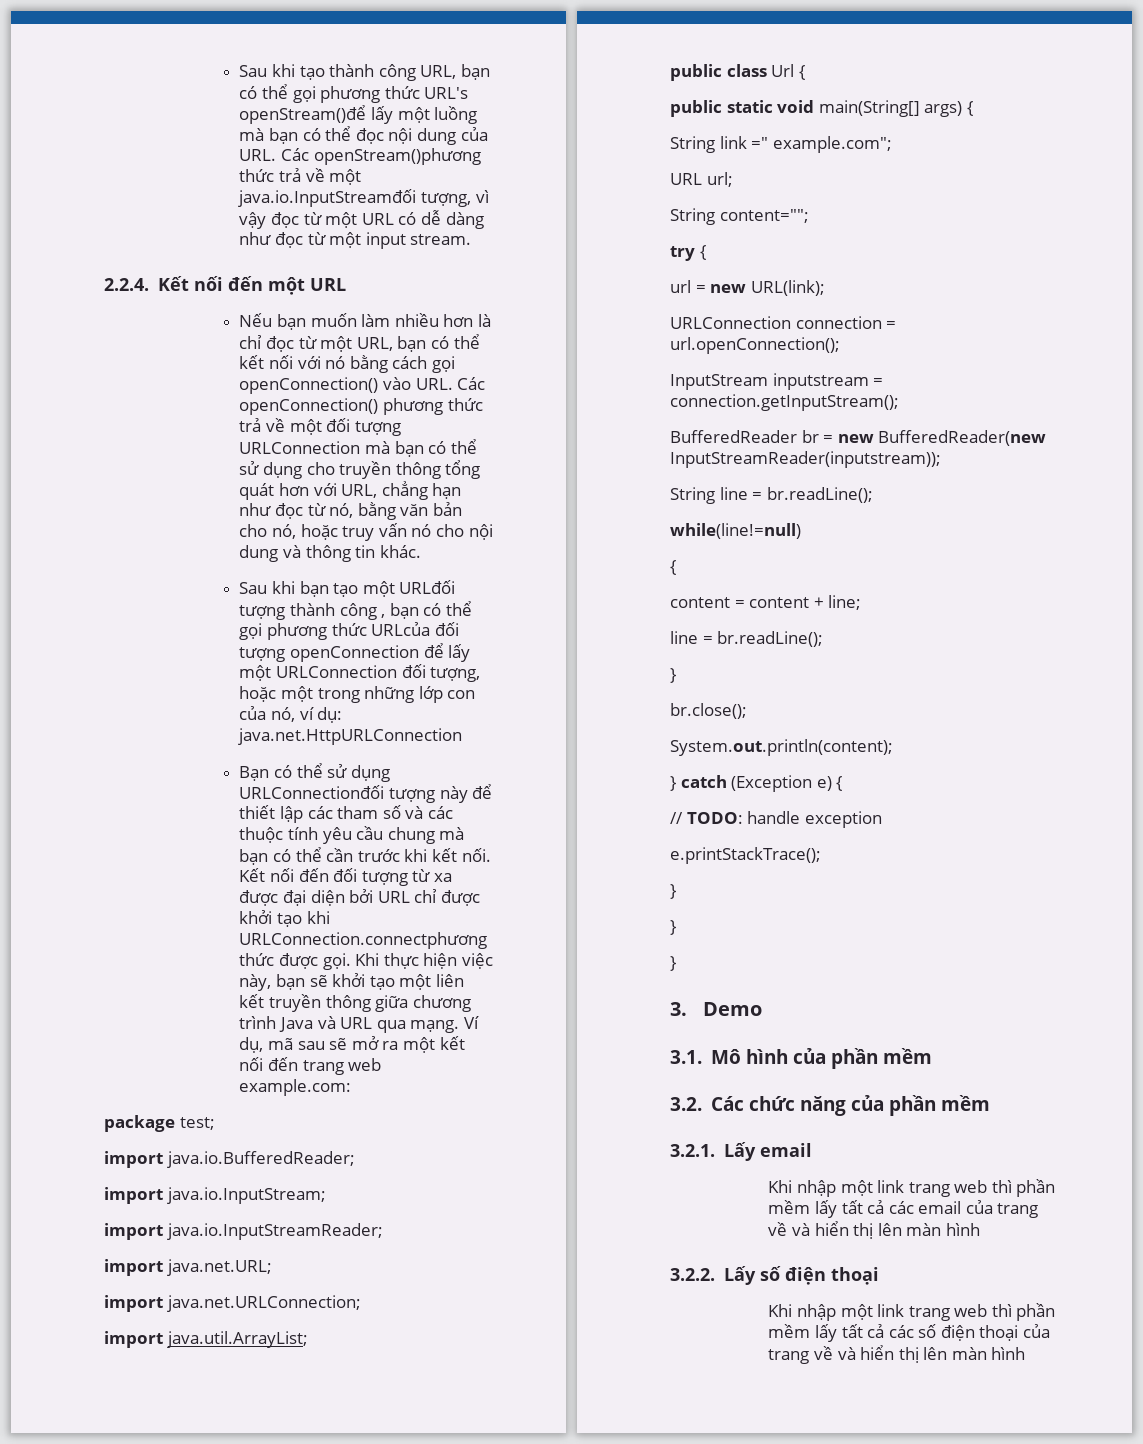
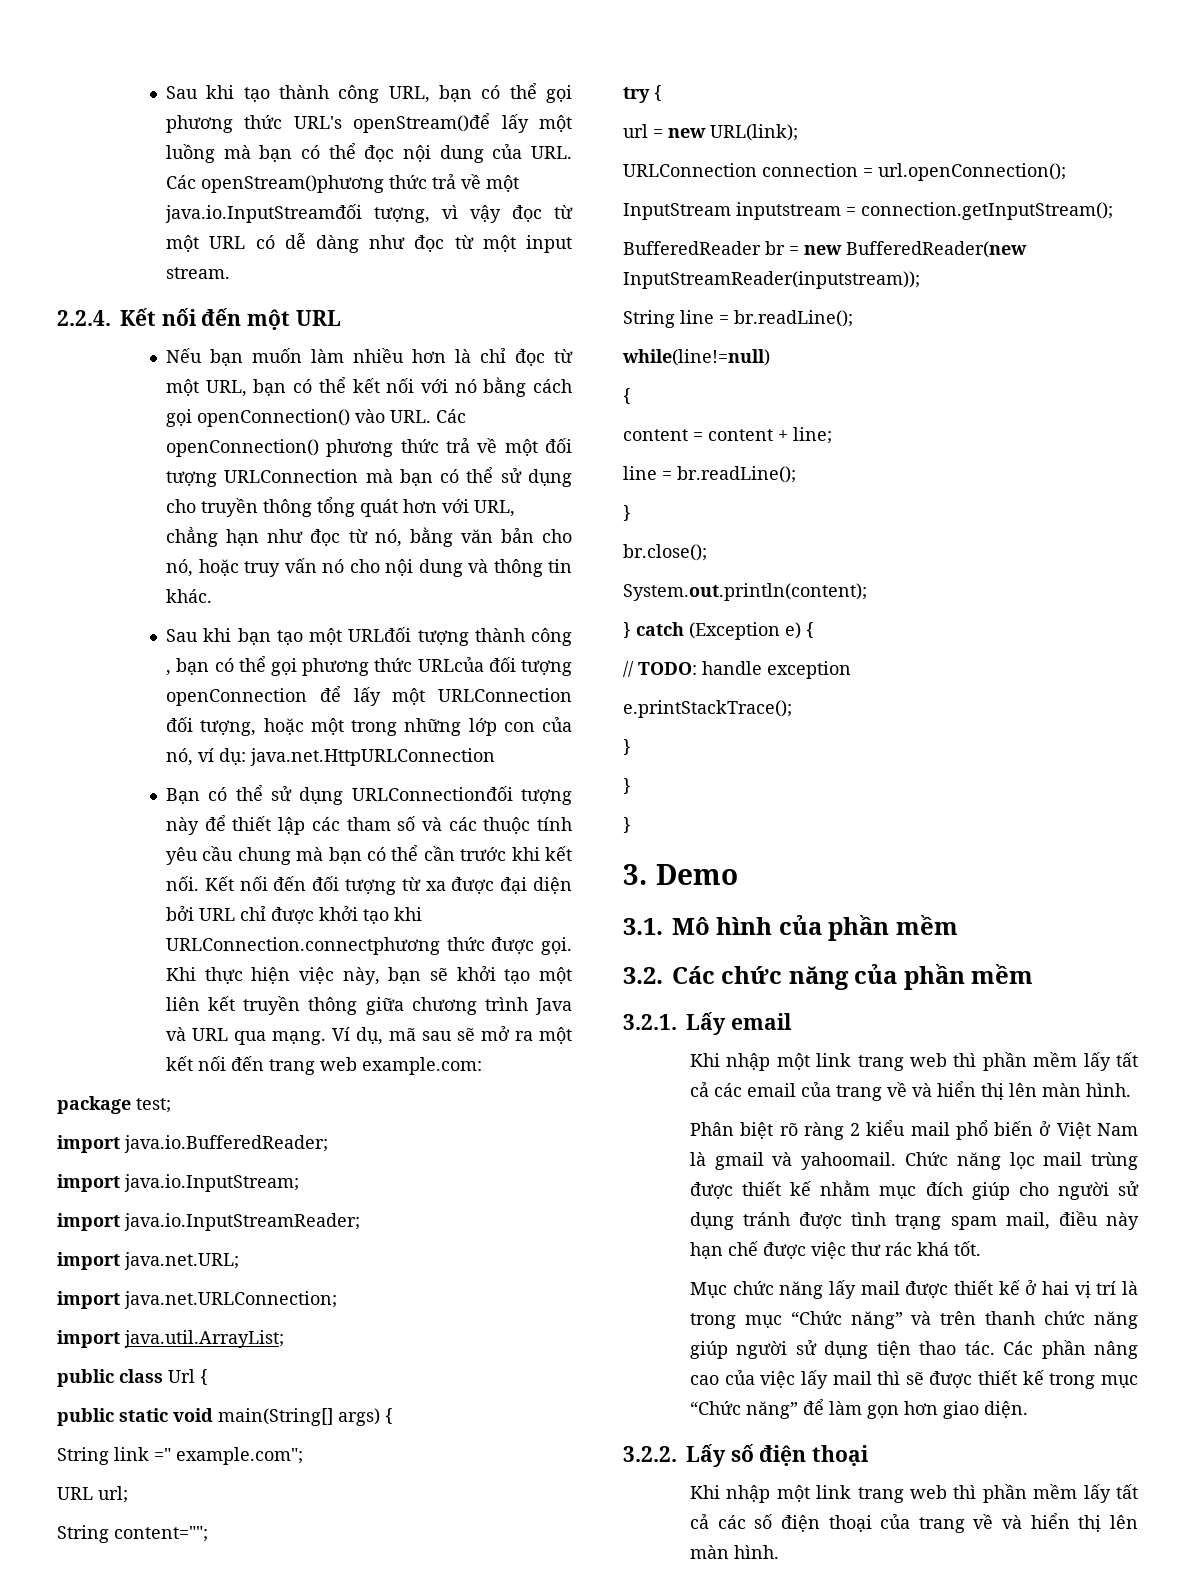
[945,1223,980,1236] hình -> [1085,1083,1131,1097] [689,1120,1138,1140] [689,1152,1138,1170] [689,1180,1139,1200] [689,1211,1139,1230] [689,1241,981,1259] [689,1280,1138,1299] [689,1311,1138,1329] [689,1340,1138,1359] [689,1370,1138,1389] [689,1399,1028,1419] hình. // Phân biệt rõ ràng 2 kiểu mail phổ biến ở Việt Nam là gmail và yahoomail. Chức năng lọc mail trùng được thiết kế nhằm mục đích giúp cho người sử dụng tránh được tình trạng spam mail, điều này hạn chế được việc thư rác khá tốt. // Mục chức năng lấy mail được thiết kế ở hai vị trí là trong mục “Chức năng” và trên thanh chức năng giúp người sử dụng tiện thao tác. Các phần nâng cao của việc lấy mail thì sẽ được thiết kế trong mục “Chức năng” để làm gọn hơn giao diện.
[991,1347,1026,1360] hình -> [733,1545,779,1559] hình.

